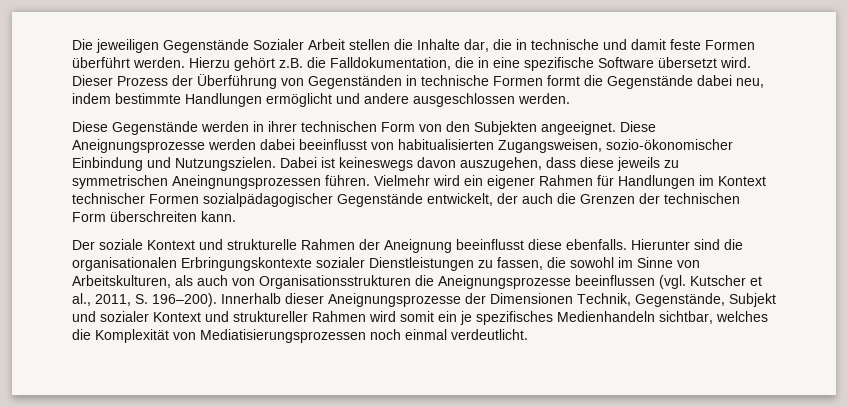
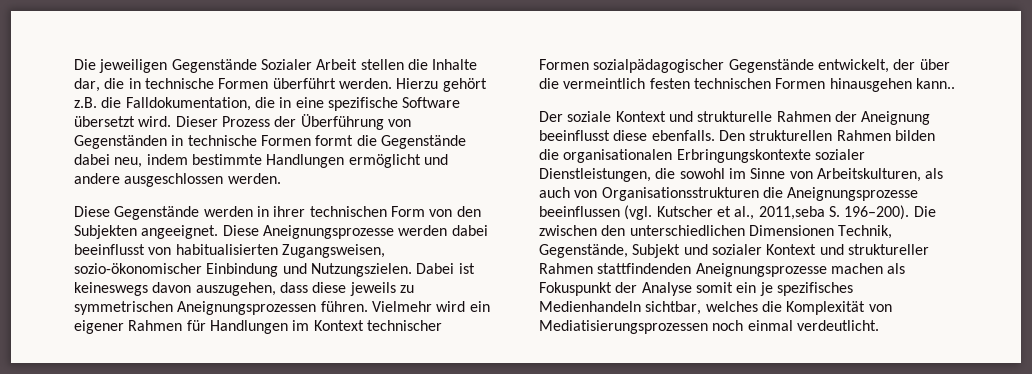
[603,39,701,50] und damit feste -> (214, 83) none
[172,175,321,189] Aneingnungsprozessen -> [177,301,317,315] Aneignungsprozessen
[522,193,740,204] [72,211,236,222] auch die Grenzen der technischen Form überschreiten kann. -> [919,59,950,70] [539,78,955,92] über die vermeintlich festen technischen Formen hinausgehen kann..
[631,239,720,250] Hierunter sind -> [718,130,935,141] Den strukturellen Rahmen bilden
[369,257,543,271] Dienstleistungen zu fassen, -> [539,168,651,182] Dienstleistungen,
[95,294,131,306] 2011, -> [758,206,825,220] 2011,seba
[221,293,486,307] Innerhalb dieser Aneignungsprozesse der -> [913,206,936,217] [539,225,745,236] Die zwischen den unterschiedlichen
[369,311,396,322] wird -> [597,263,906,277] [539,282,692,296] stattfindenden Aneignungsprozesse machen als Fokuspunkt der Analyse

